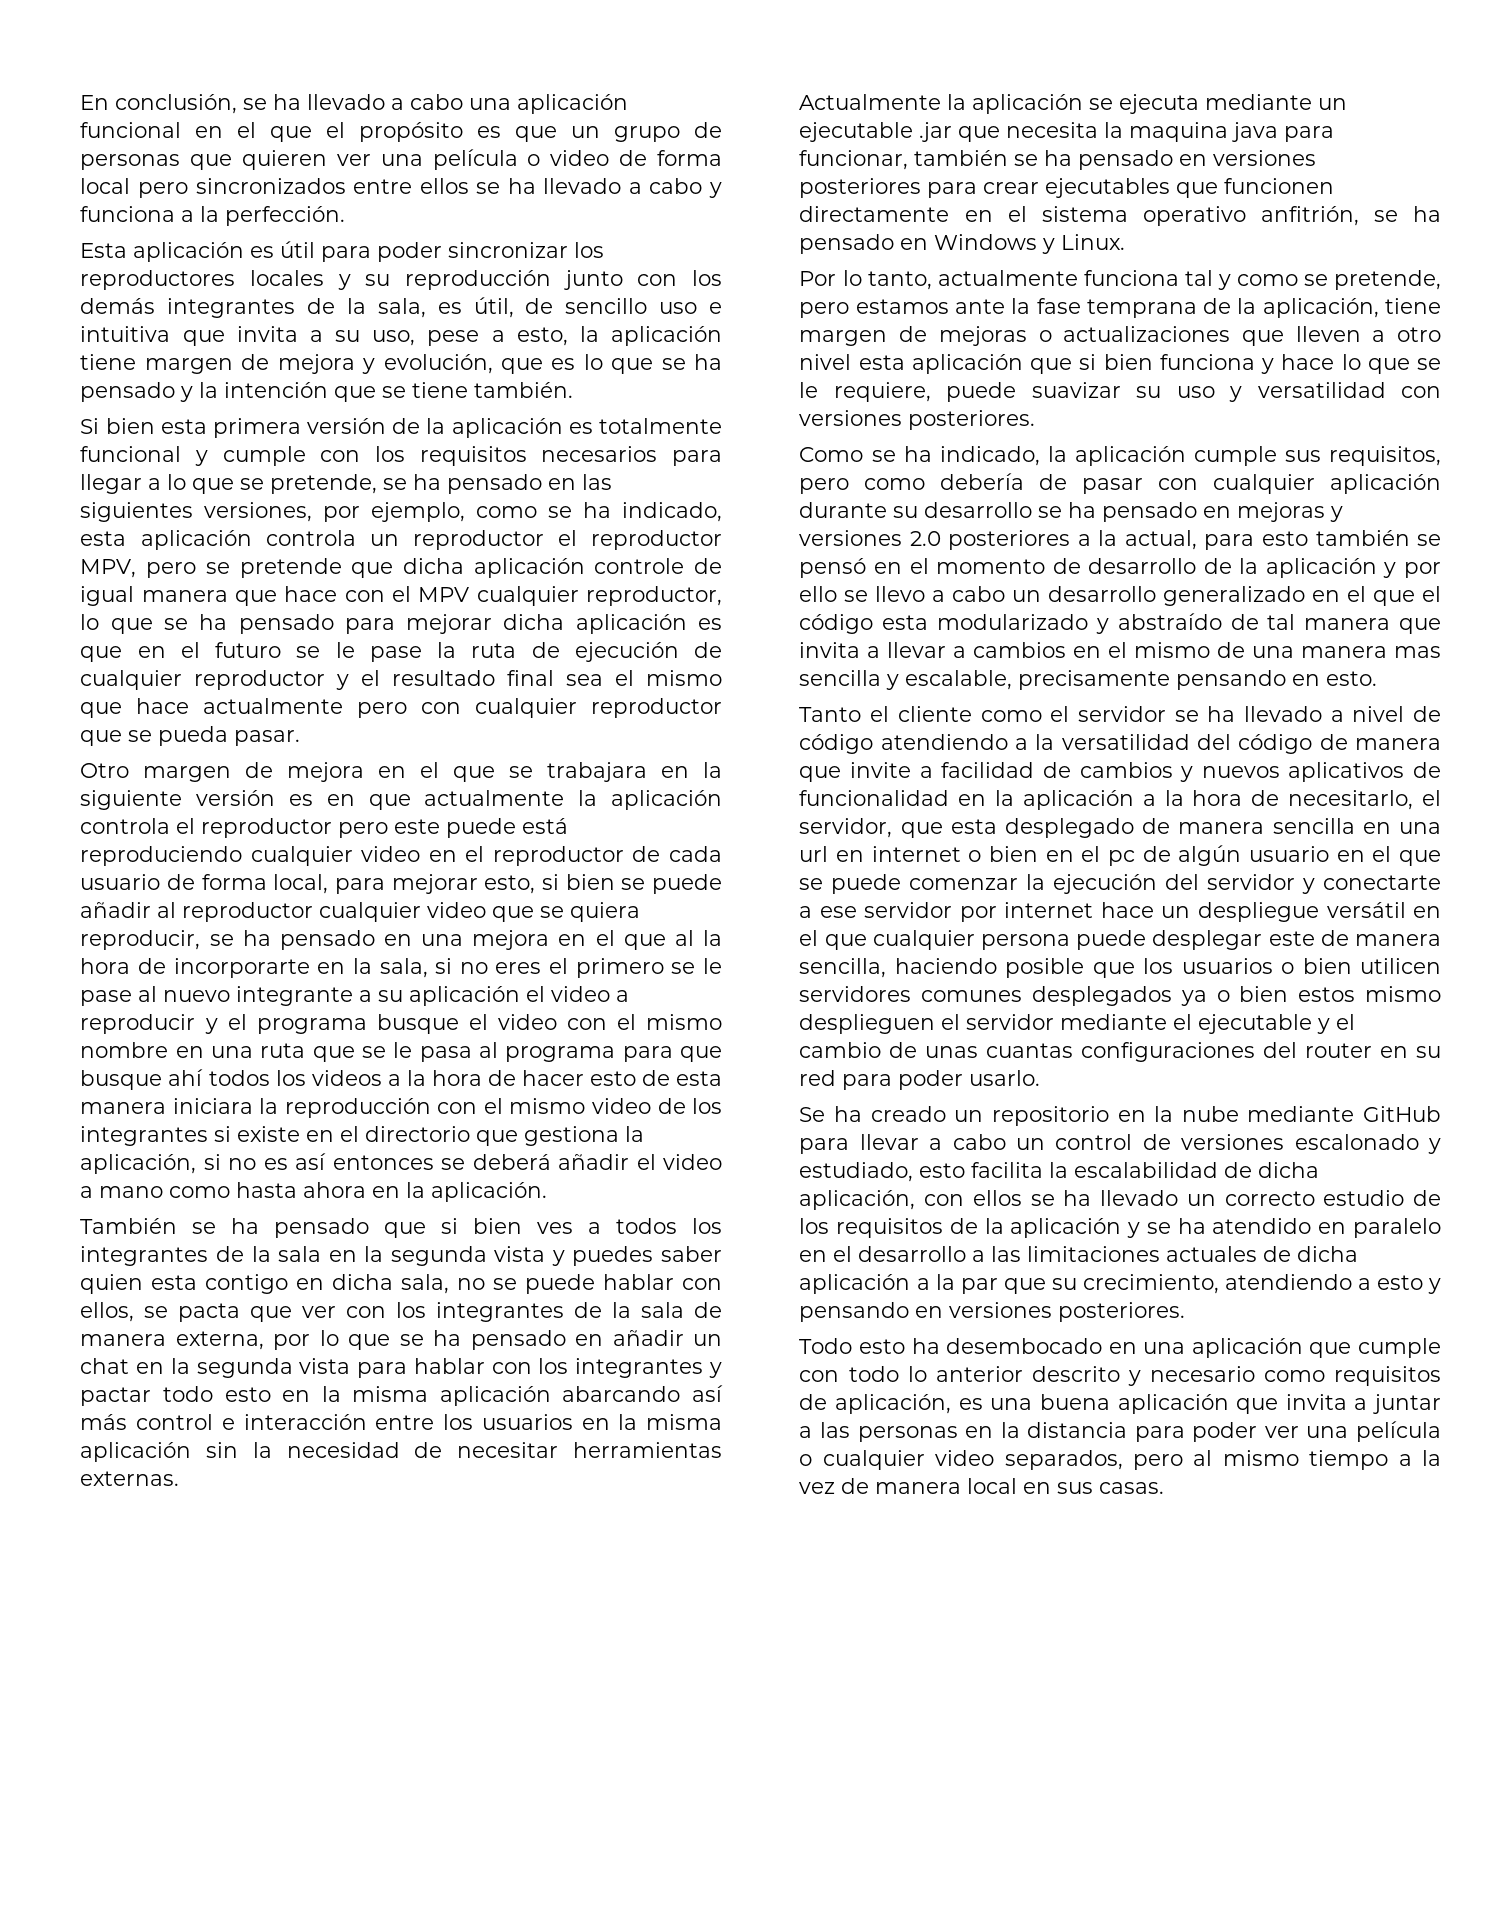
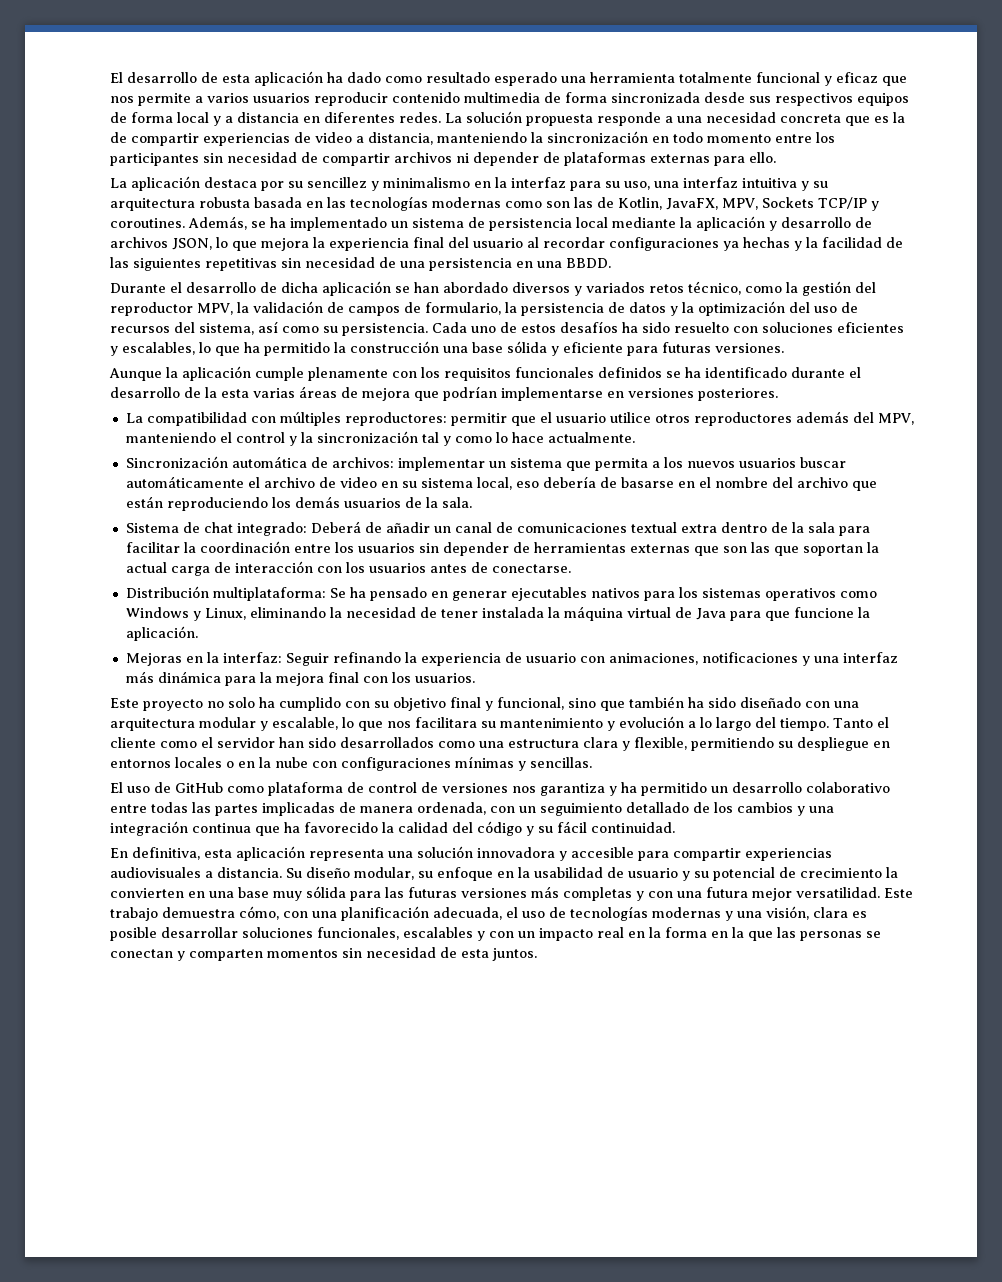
[80,94,629,114] [80,122,722,142] [80,149,722,170] [80,178,723,198] [80,206,346,226] [80,241,605,262] [80,270,723,290] [80,297,723,318] [80,326,722,346] [80,354,723,374] [80,382,574,402] [80,418,723,438] [80,446,723,466] [80,474,613,494] [80,502,722,522] [80,530,723,550] [80,558,722,578] [80,586,723,606] [80,614,722,634] [80,642,722,662] [80,670,722,690] [80,698,722,718] [80,726,301,746] [80,762,722,782] [80,790,722,810] [80,818,569,838] [80,846,723,866] [80,874,723,894] [80,902,641,922] [80,930,722,950] [80,958,723,978] [80,986,630,1006] [80,1014,723,1034] [80,1042,723,1062] [80,1069,723,1090] [80,1098,722,1118] [80,1126,645,1146] [80,1153,722,1174] [80,1182,548,1202] [80,1218,722,1238] [80,1246,723,1266] [80,1274,722,1294] [80,1302,723,1322] [80,1330,722,1350] [80,1358,723,1378] [80,1385,724,1406] [80,1414,723,1430] [80,1442,722,1462] [80,1471,180,1486] [799,94,1348,114] [799,122,1335,142] [799,150,1317,170] [799,178,1335,198] [799,206,1441,226] [799,234,1126,254] [799,270,1441,290] [799,298,1441,318] [799,326,1441,346] [799,354,1441,374] [799,382,1441,402] [799,410,1036,430] [799,446,1441,466] [799,473,1441,494] [799,502,1344,522] [799,530,1441,550] [799,558,1442,578] [799,586,1441,606] [799,613,1441,634] [799,642,1441,658] [799,670,1378,690] En conclusión, se ha llevado a cabo una aplicación funcional en el que el propósito es que un grupo de personas que quieren ver una película o video de forma local pero sincronizados entre ellos se ha llevado a cabo y funciona a la perfección. // Esta aplicación es útil para poder sincronizar los reproductores locales y su reproducción junto con los demás integrantes de la sala, es útil, de sencillo uso e intuitiva que invita a su uso, pese a esto, la aplicación tiene margen de mejora y evolución, que es lo que se ha pensado y la intención que se tiene también. // Si bien esta primera versión de la aplicación es totalmente funcional y cumple con los requisitos necesarios para llegar a lo que se pretende, se ha pensado en las siguientes versiones, por ejemplo, como se ha indicado, esta aplicación controla un reproductor el reproductor MPV, pero se pretende que dicha aplicación controle de igual manera que hace con el MPV cualquier reproductor, lo que se ha pensado para mejorar dicha aplicación es que en el futuro se le pase la ruta de ejecución de cualquier reproductor y el resultado final sea el mismo que hace actualmente pero con cualquier reproductor que se pueda pasar. // Otro margen de mejora en el que se trabajara en la siguiente versión es en que actualmente la aplicación controla el reproductor pero este puede está reproduciendo cualquier video en el reproductor de cada usuario de forma local, para mejorar esto, si bien se puede añadir al reproductor cualquier video que se quiera reproducir, se ha pensado en una mejora en el que al la hora de incorporarte en la sala, si no eres el primero se le pase al nuevo integrante a su aplicación el video a reproducir y el programa busque el video con el mismo nombre en una ruta que se le pasa al programa para que busque ahí todos los videos a la hora de hacer esto de esta manera iniciara la reproducción con el mismo video de los integrantes si existe en el directorio que gestiona la aplicación, si no es así entonces se deberá añadir el video a mano como hasta ahora en la aplicación. // También se ha pensado que si bien ves a todos los integrantes de la sala en la segunda vista y puedes saber quien esta contigo en dicha sala, no se puede hablar con ellos, se pacta que ver con los integrantes de la sala de manera externa, por lo que se ha pensado en añadir un chat en la segunda vista para hablar con los integrantes y pactar todo esto en la misma aplicación abarcando así más control e interacción entre los usuarios en la misma aplicación sin la necesidad de necesitar herramientas externas. // Actualmente la aplicación se ejecuta mediante un ejecutable .jar que necesita la maquina java para funcionar, también se ha pensado en versiones posteriores para crear ejecutables que funcionen directamente en el sistema operativo anfitrión, se ha pensado en Windows y Linux. // Por lo tanto, actualmente funciona tal y como se pretende, pero estamos ante la fase temprana de la aplicación, tiene margen de mejoras o actualizaciones que lleven a otro nivel esta aplicación que si bien funciona y hace lo que se le requiere, puede suavizar su uso y versatilidad con versiones posteriores. // Como se ha indicado, la aplicación cumple sus requisitos, pero como debería de pasar con cualquier aplicación durante su desarrollo se ha pensado en mejoras y versiones 2.0 posteriores a la actual, para esto también se pensó en el momento de desarrollo de la aplicación y por ello se llevo a cabo un desarrollo generalizado en el que el código esta modularizado y abstraído de tal manera que invita a llevar a cambios en el mismo de una manera mas sencilla y escalable, precisamente pensando en esto. // -> [109,71,907,86] [109,92,909,106] [109,111,905,126] [109,131,835,146] [109,152,776,166] [109,176,828,191] [109,196,879,211] [109,216,872,231] [109,237,903,251] [109,257,611,271] [109,281,876,296] [109,301,858,316] [109,321,904,336] [109,341,784,356] [108,366,861,381] [109,386,778,401] [125,411,914,426] [125,431,635,446] [125,456,846,471] [125,476,877,491] [125,496,472,511] [125,521,870,536] [125,541,879,556] [125,561,571,576] [125,586,877,601] [125,606,870,621] [125,626,198,641] [125,652,898,666] [125,671,475,686] [109,696,859,711] [109,716,829,731] El desarrollo de esta aplicación ha dado como resultado esperado una herramienta totalmente funcional y eficaz que nos permite a varios usuarios reproducir contenido multimedia de forma sincronizada desde sus respectivos equipos de forma local y a distancia en diferentes redes. La solución propuesta responde a una necesidad concreta que es la de compartir experiencias de video a distancia, manteniendo la sincronización en todo momento entre los participantes sin necesidad de compartir archivos ni depender de plataformas externas para ello. // La aplicación destaca por su sencillez y minimalismo en la interfaz para su uso, una interfaz intuitiva y su arquitectura robusta basada en las tecnologías modernas como son las de Kotlin, JavaFX, MPV, Sockets TCP/IP y coroutines. Además, se ha implementado un sistema de persistencia local mediante la aplicación y desarrollo de archivos JSON, lo que mejora la experiencia final del usuario al recordar configuraciones ya hechas y la facilidad de las siguientes repetitivas sin necesidad de una persistencia en una BBDD. // Durante el desarrollo de dicha aplicación se han abordado diversos y variados retos técnico, como la gestión del reproductor MPV, la validación de campos de formulario, la persistencia de datos y la optimización del uso de recursos del sistema, así como su persistencia. Cada uno de estos desafíos ha sido resuelto con soluciones eficientes y escalables, lo que ha permitido la construcción una base sólida y eficiente para futuras versiones. // Aunque la aplicación cumple plenamente con los requisitos funcionales definidos se ha identificado durante el desarrollo de la esta varias áreas de mejora que podrían implementarse en versiones posteriores. // La compatibilidad con múltiples reproductores: permitir que el usuario utilice otros reproductores además del MPV, manteniendo el control y la sincronización tal y como lo hace actualmente. // Sincronización automática de archivos: implementar un sistema que permita a los nuevos usuarios buscar automáticamente el archivo de video en su sistema local, eso debería de basarse en el nombre del archivo que están reproduciendo los demás usuarios de la sala. // Sistema de chat integrado: Deberá de añadir un canal de comunicaciones textual extra dentro de la sala para facilitar la coordinación entre los usuarios sin depender de herramientas externas que son las que soportan la actual carga de interacción con los usuarios antes de conectarse. // Distribución multiplataforma: Se ha pensado en generar ejecutables nativos para los sistemas operativos como Windows y Linux, eliminando la necesidad de tener instalada la máquina virtual de Java para que funcione la aplicación. // Mejoras en la interfaz: Seguir refinando la experiencia de usuario con animaciones, notificaciones y una interfaz más dinámica para la mejora final con los usuarios. // Este proyecto no solo ha cumplido con su objetivo final y funcional, sino que también ha sido diseñado con una arquitectura modular y escalable, lo que nos facilitara su mantenimiento y evolución a lo largo del tiempo.
[1174,706,1441,722] [799,734,1441,754] [799,762,1441,782] [799,790,1441,810] [799,818,1441,838] [799,845,1441,866] [799,874,1441,894] [799,902,1441,922] [799,930,1441,950] [799,958,1441,978] [799,986,1441,1006] [799,1014,1356,1034] [799,1042,1441,1062] [799,1070,1041,1090] [799,1106,1441,1126] [799,1134,1441,1154] [799,1162,1320,1182] [799,1190,1442,1210] [799,1218,1442,1238] [799,1246,1359,1262] [799,1274,1442,1294] [799,1302,1186,1322] [799,1338,1441,1358] [799,1366,1441,1386] [799,1394,1441,1414] [799,1421,1441,1442] [799,1450,1441,1470] [799,1478,1165,1494] se ha llevado a nivel de código atendiendo a la versatilidad del código de manera que invite a facilidad de cambios y nuevos aplicativos de funcionalidad en la aplicación a la hora de necesitarlo, el servidor, que esta desplegado de manera sencilla en una url en internet o bien en el pc de algún usuario en el que se puede comenzar la ejecución del servidor y conectarte a ese servidor por internet hace un despliegue versátil en el que cualquier persona puede desplegar este de manera sencilla, haciendo posible que los usuarios o bien utilicen servidores comunes desplegados ya o bien estos mismo desplieguen el servidor mediante el ejecutable y el cambio de unas cuantas configuraciones del router en su red para poder usarlo. // Se ha creado un repositorio en la nube mediante GitHub para llevar a cabo un control de versiones escalonado y estudiado, esto facilita la escalabilidad de dicha aplicación, con ellos se ha llevado un correcto estudio de los requisitos de la aplicación y se ha atendido en paralelo en el desarrollo a las limitaciones actuales de dicha aplicación a la par que su crecimiento, atendiendo a esto y pensando en versiones posteriores. // Todo esto ha desembocado en una aplicación que cumple con todo lo anterior descrito y necesario como requisitos de aplicación, es una buena aplicación que invita a juntar a las personas en la distancia para poder ver una película o cualquier video separados, pero al mismo tiempo a la vez de manera local en sus casas. -> [278,737,890,751] [109,756,592,771] [109,782,890,796] [109,802,834,816] [109,821,675,836] [109,846,832,861] [109,867,898,881] [109,886,913,901] [109,906,867,921] [109,927,881,941] [109,947,537,961] han sido desarrollados como una estructura clara y flexible, permitiendo su despliegue en entornos locales o en la nube con configuraciones mínimas y sencillas. // El uso de GitHub como plataforma de control de versiones nos garantiza y ha permitido un desarrollo colaborativo entre todas las partes implicadas de manera ordenada, con un seguimiento detallado de los cambios y una integración continua que ha favorecido la calidad del código y su fácil continuidad. // En definitiva, esta aplicación representa una solución innovadora y accesible para compartir experiencias audiovisuales a distancia. Su diseño modular, su enfoque en la usabilidad de usuario y su potencial de crecimiento la convierten en una base muy sólida para las futuras versiones más completas y con una futura mejor versatilidad. Este trabajo demuestra cómo, con una planificación adecuada, el uso de tecnologías modernas y una visión, clara es posible desarrollar soluciones funcionales, escalables y con un impacto real en la forma en la que las personas se conectan y comparten momentos sin necesidad de esta juntos.

